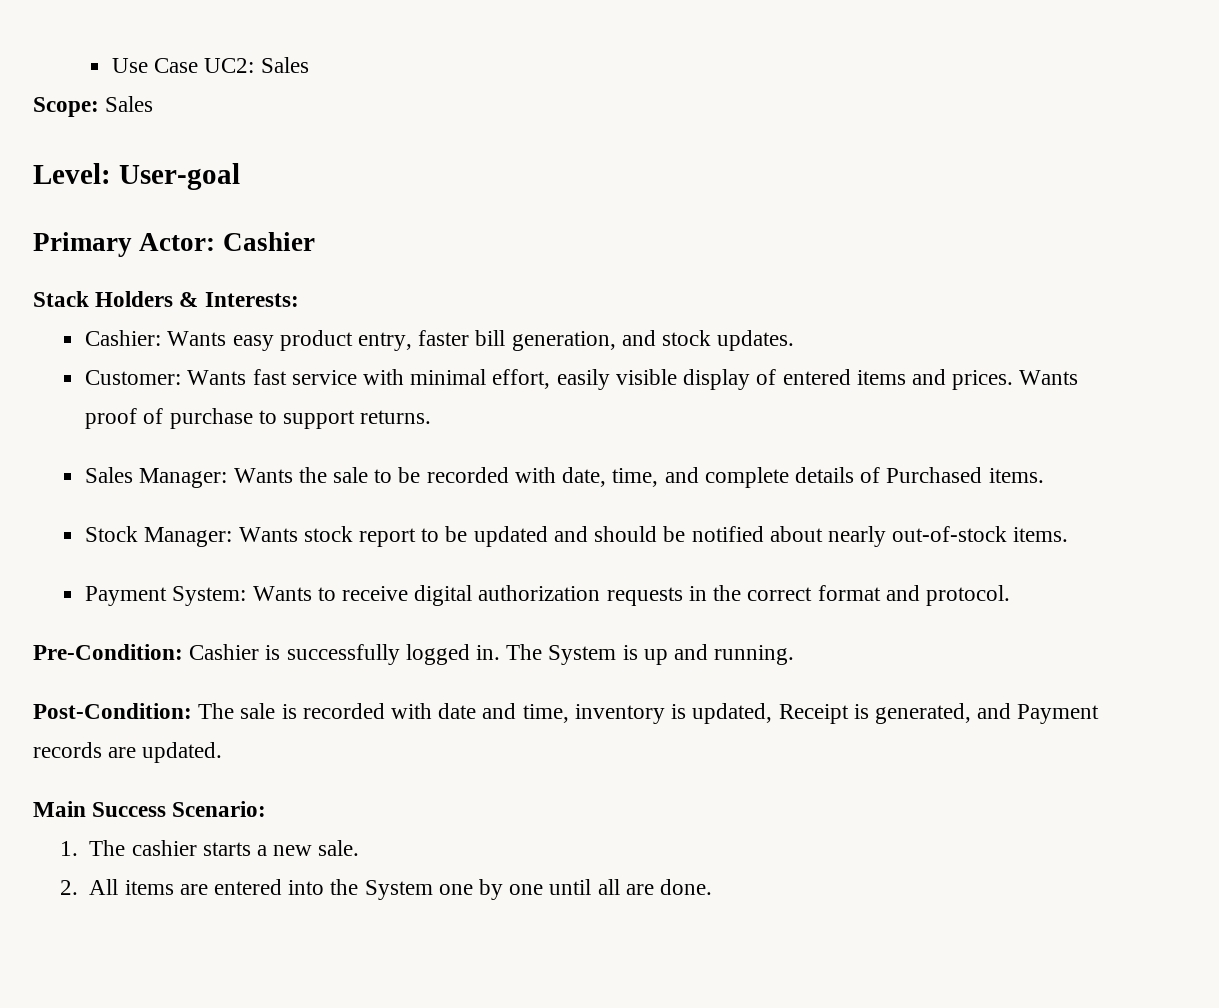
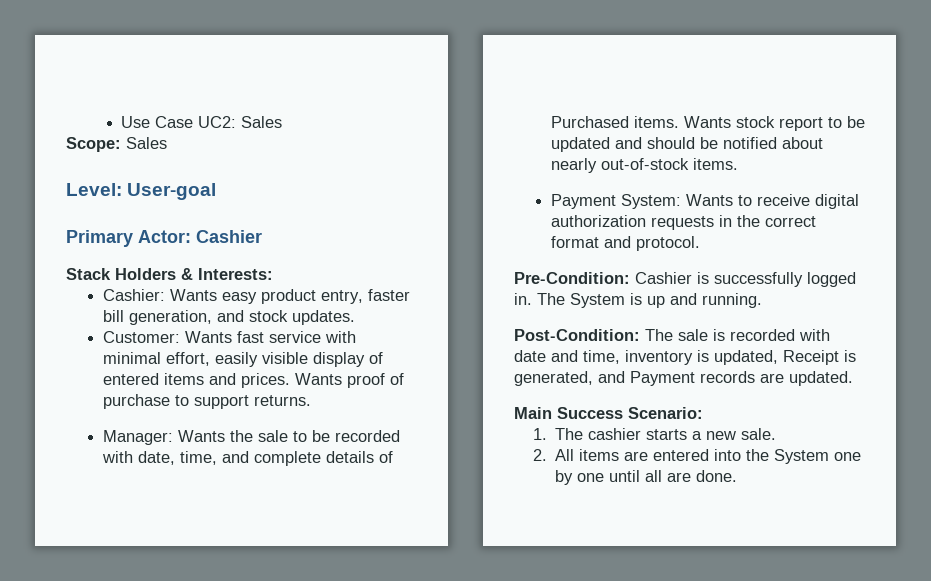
[85,467,134,483] Sales -> (311, 400) none
[85,526,233,547] // Stock Manager: -> (679, 122) none

